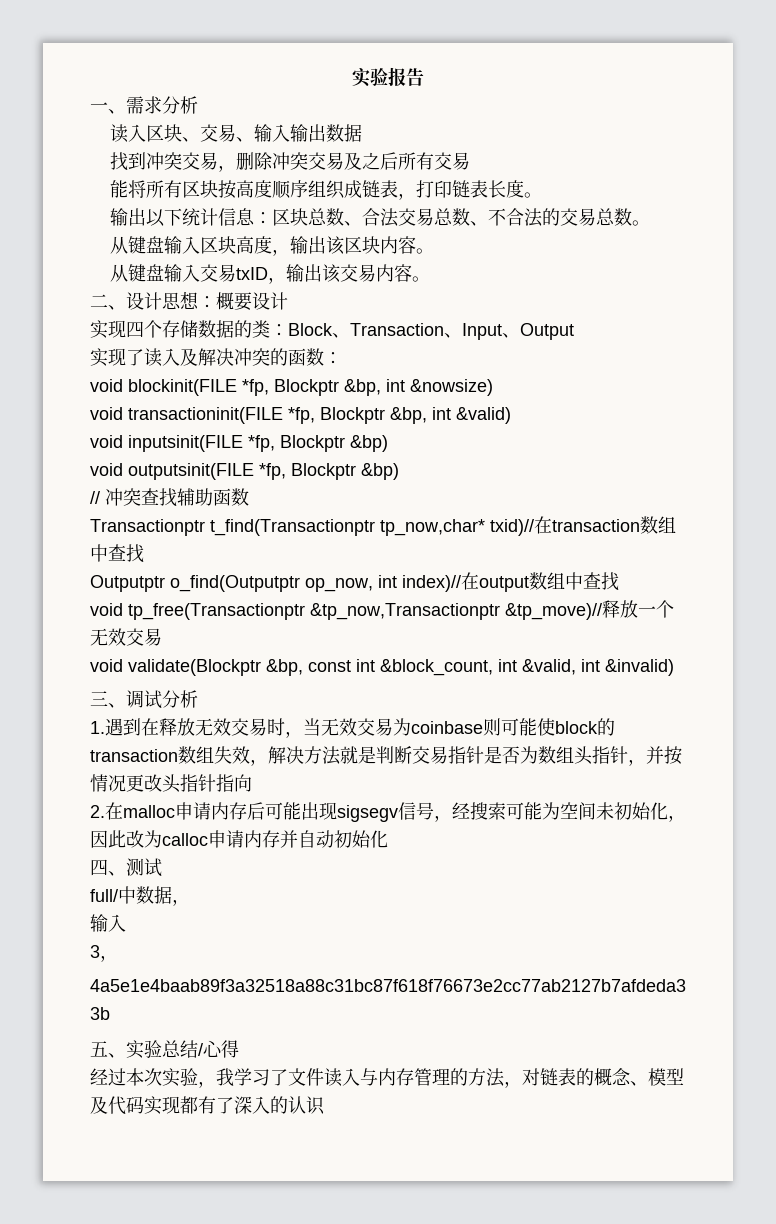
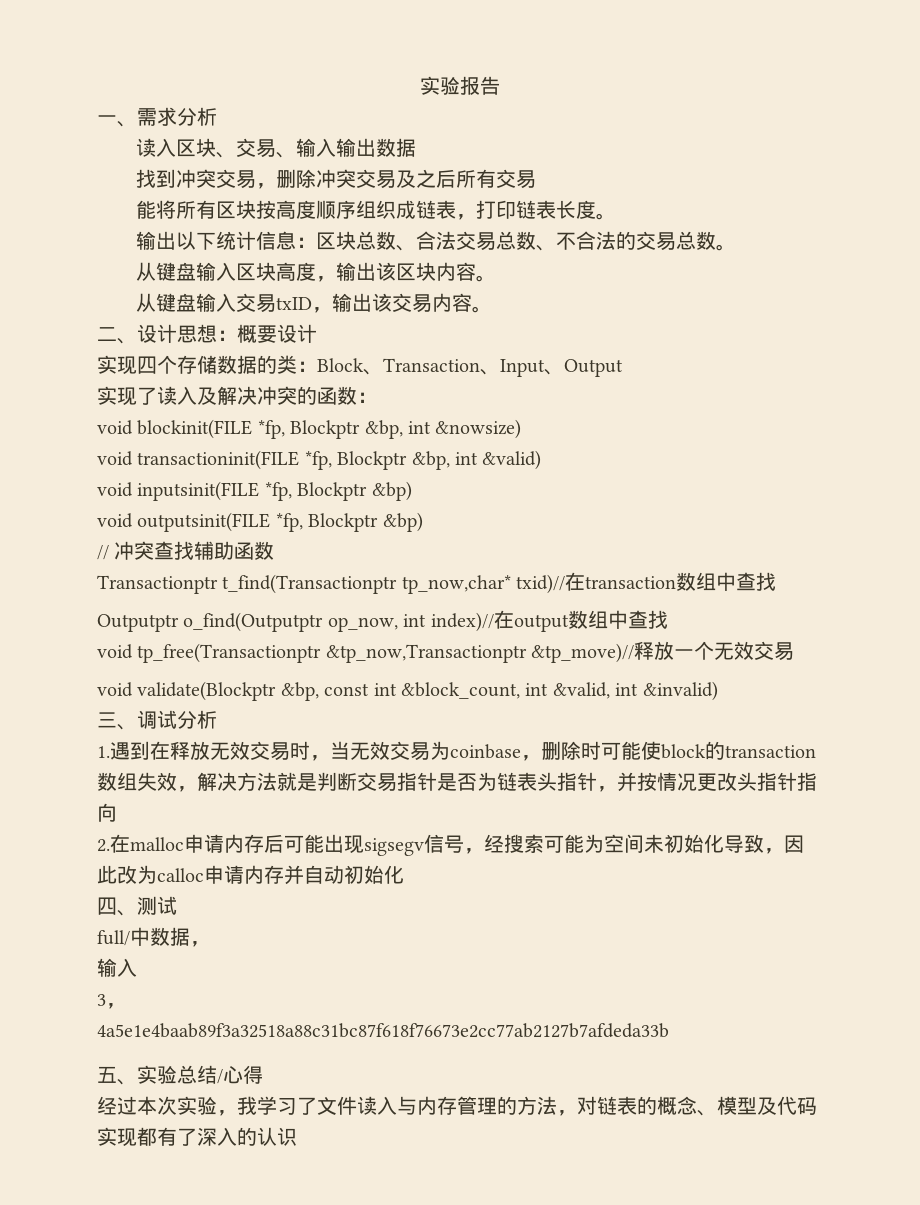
[483,718,501,736] 则 -> [521,741,601,761] ，删除时
[538,746,574,764] 数组 -> [497,772,537,791] 链表
(668, 811) none -> [724,834,764,853] 导致

